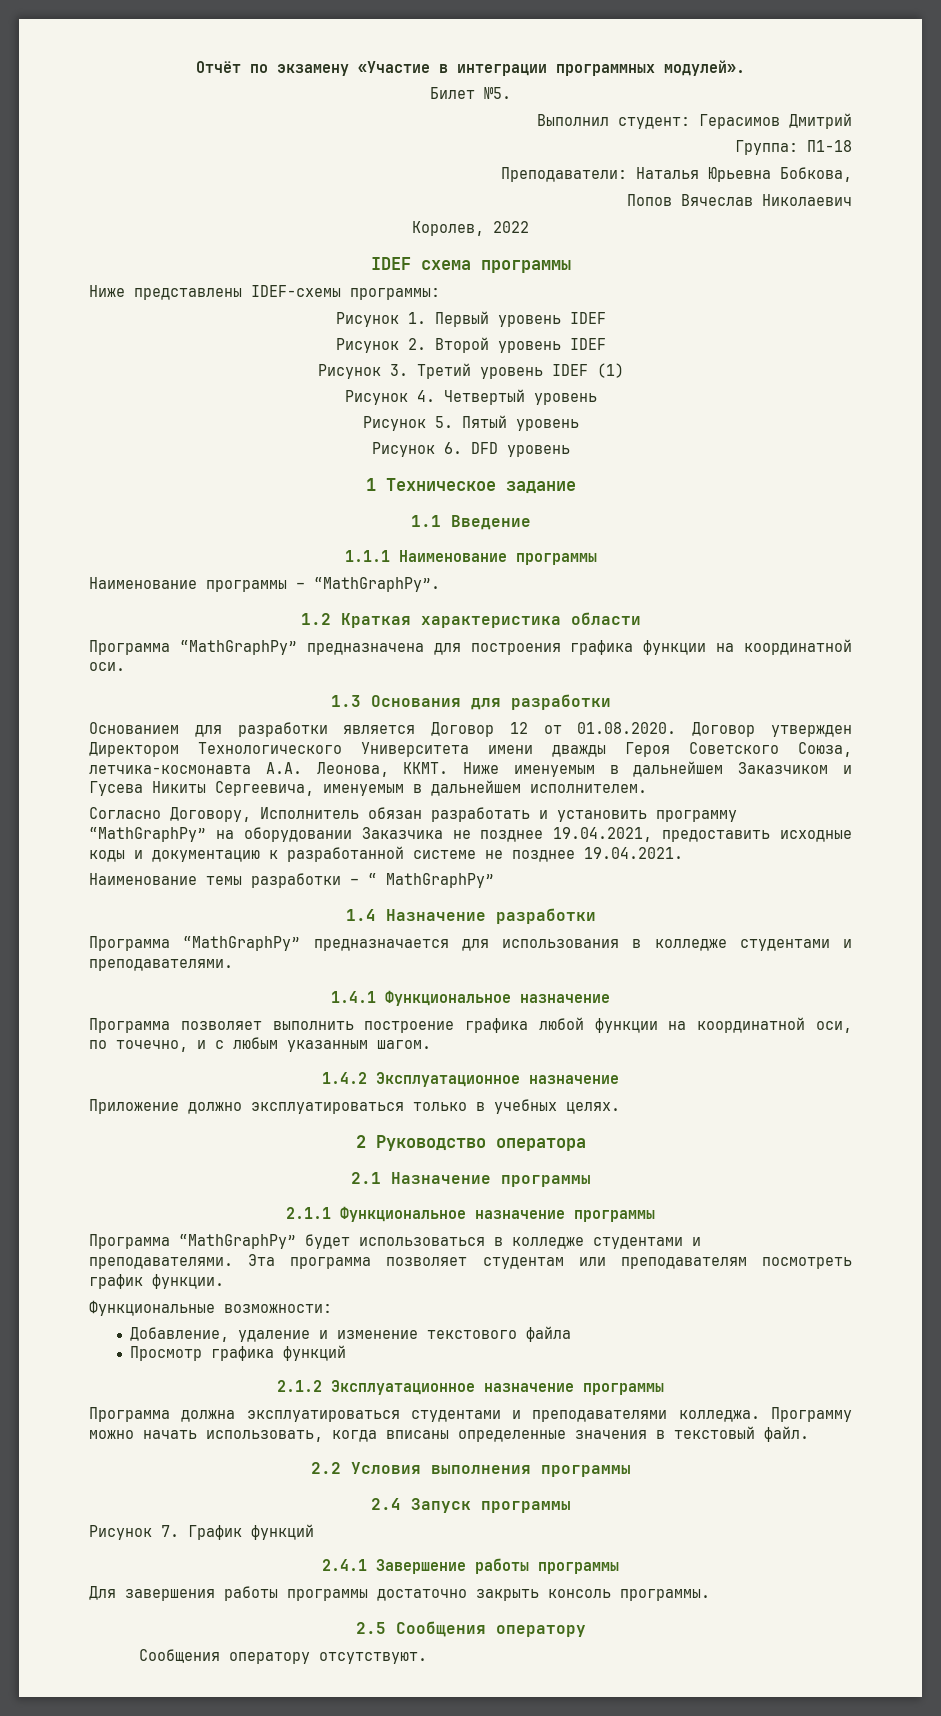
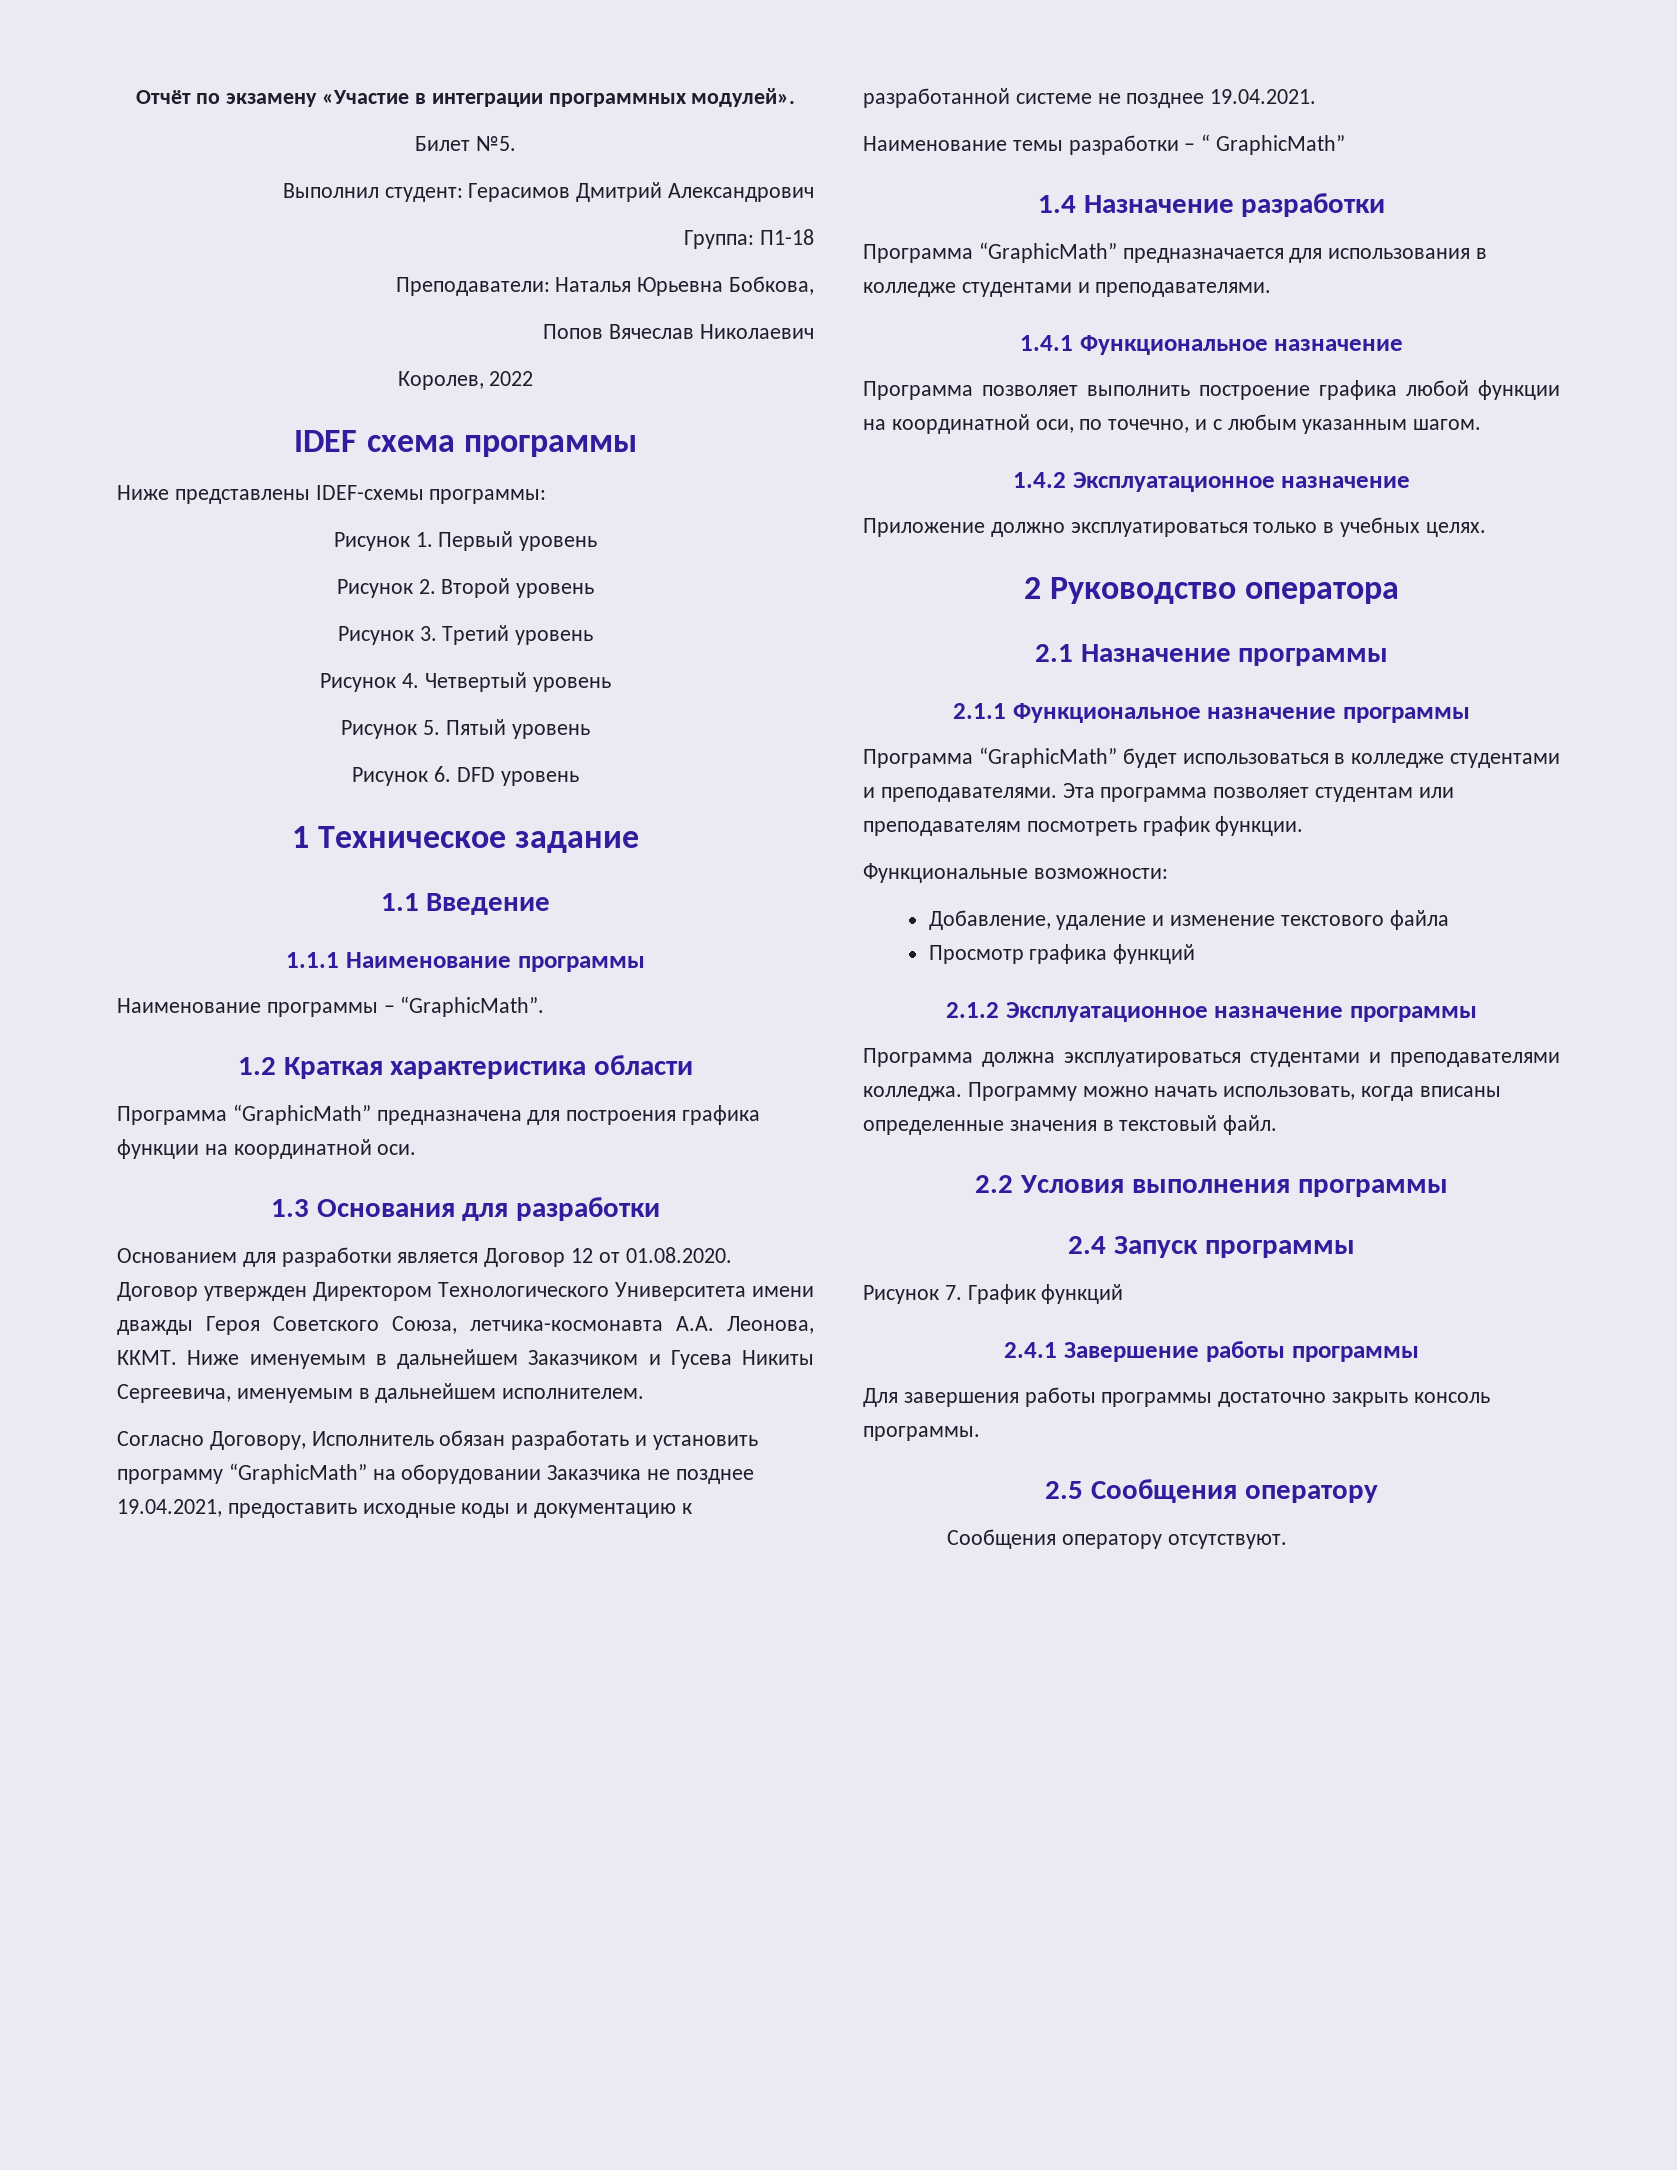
(852, 121) none -> [667,183,814,202] Александрович
[569,312,606,324] IDEF -> (598, 543) none
[569,338,606,350] IDEF -> (595, 590) none
[551,363,624,378] IDEF (1) -> (594, 637) none
[314,577,440,592] “MathGraphPy”. -> [400,996,545,1017] “GraphicMath”.
[179,640,297,655] “MathGraphPy” -> [232,1104,371,1125] “GraphicMath”
[89,827,206,842] “MathGraphPy” -> [228,1463,367,1484] “GraphicMath”
[386,873,494,888] MathGraphPy” -> [1216,135,1346,155] GraphicMath”
[183,936,301,951] “MathGraphPy” -> [978,242,1117,263] “GraphicMath”
[179,1234,296,1249] “MathGraphPy” -> [978,747,1117,768] “GraphicMath”

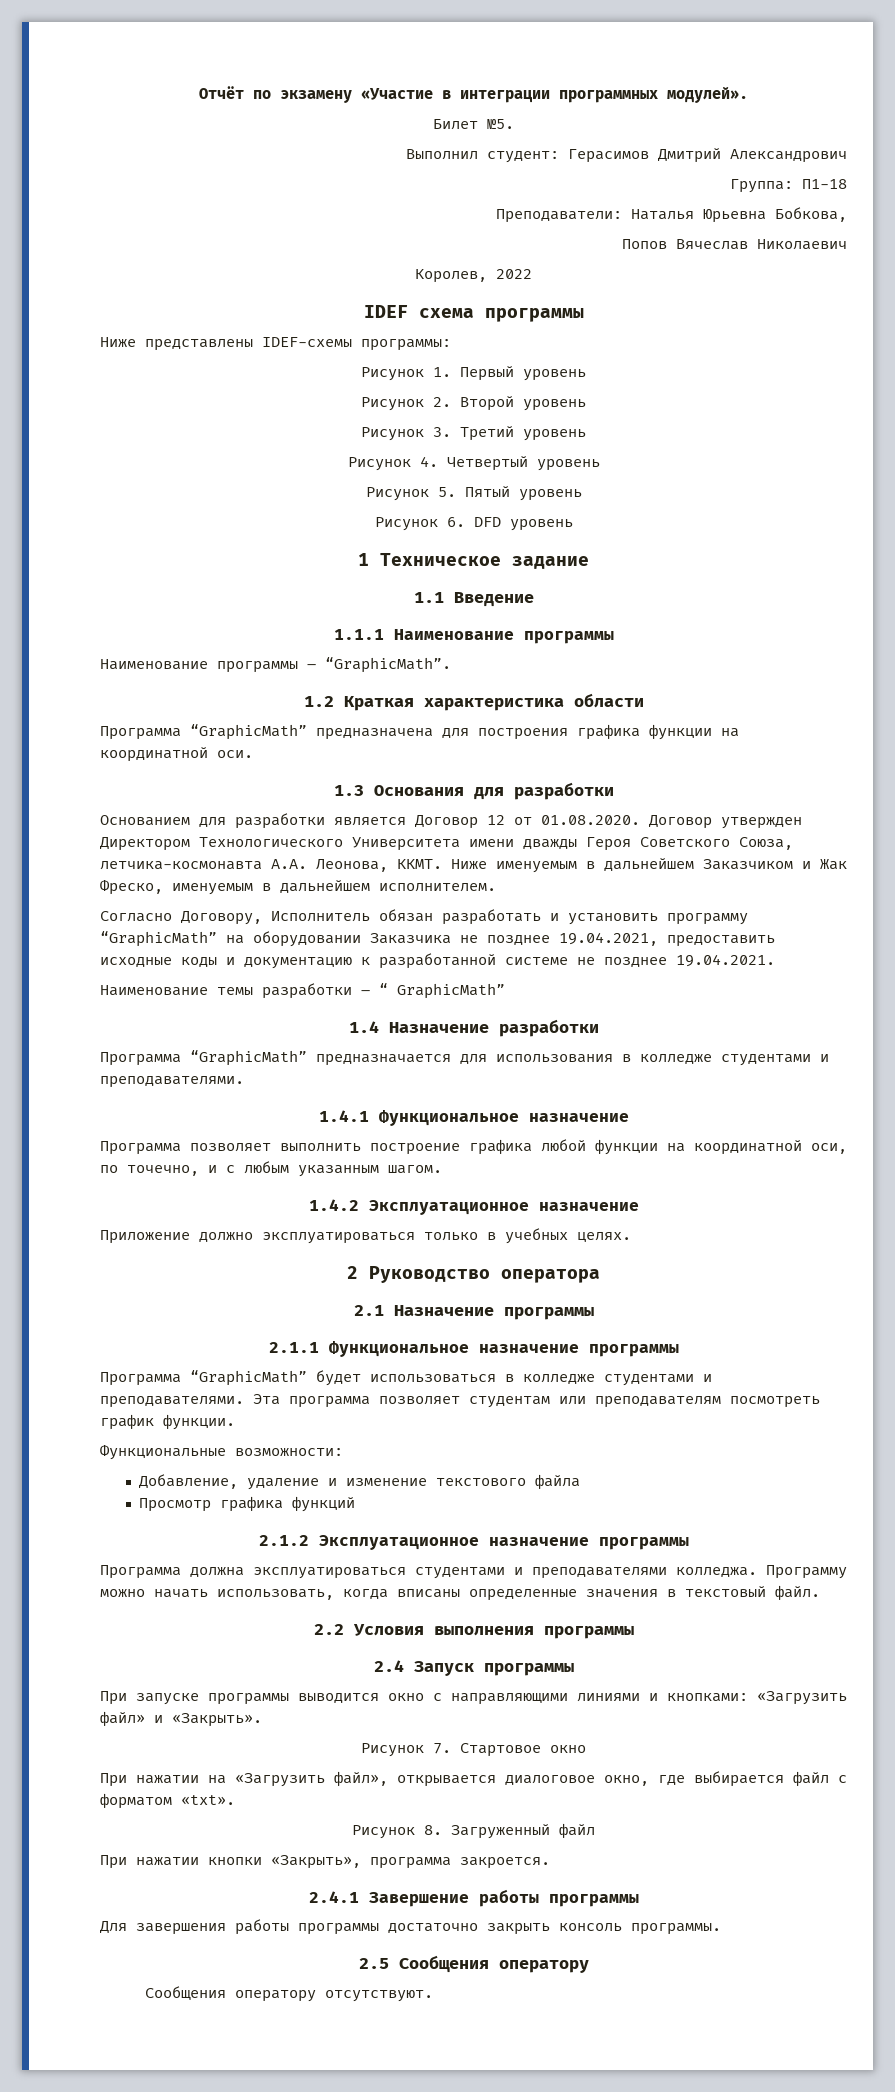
[670,1350,814,1369] [117,1384,231,1403] Гусева Никиты Сергеевича, -> [820,859,847,870] [100,880,163,895] Жак Фреско,
[863,1284,1124,1304] Рисунок 7. График функций -> [100,1691,847,1705] [100,1711,262,1727] [361,1743,586,1757] [100,1771,847,1787] [100,1793,235,1809] [352,1823,595,1839] [100,1855,550,1869] При запуске программы выводится окно с направляющими линиями и кнопками: «Загрузить файл» и «Закрыть». // Рисунок 7. Стартовое окно // При нажатии на «Загрузить файл», открывается диалоговое окно, где выбирается файл с форматом «txt». // Рисунок 8. Загруженный файл // При нажатии кнопки «Закрыть», программа закроется.

